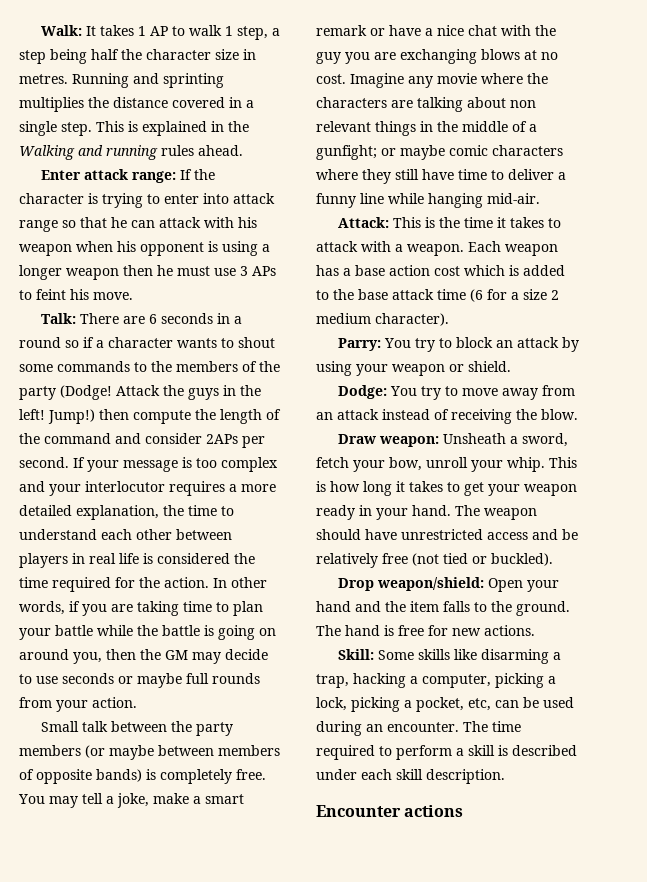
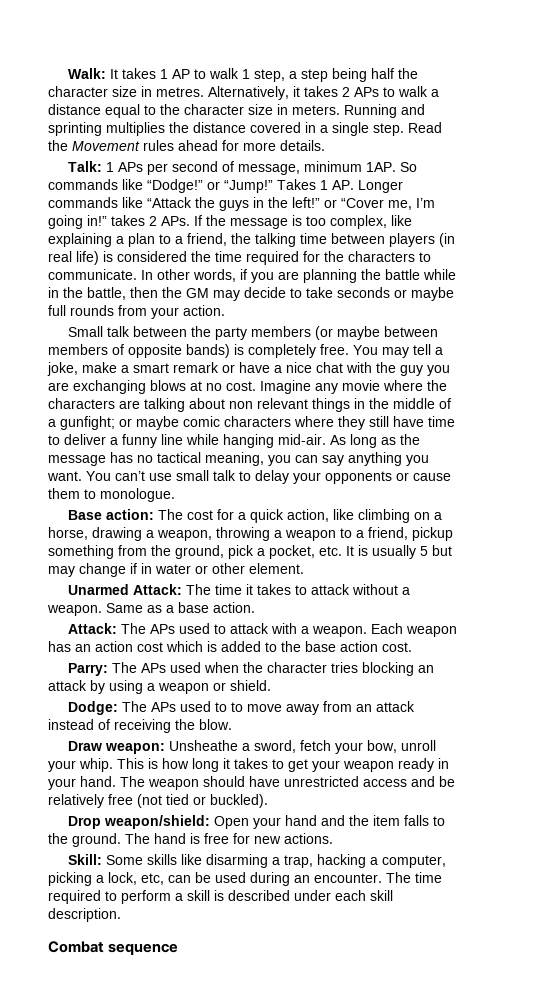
(68, 79) none -> [208,86,439,100] [48,104,340,118] Alternatively, it takes 2 APs to walk a distance equal to the character size in meters.
[96,121,249,136] [19,145,243,160] [41,169,216,183] [19,193,275,208] [19,217,257,232] [19,241,270,256] [19,265,276,280] [19,289,133,300] [41,313,243,324] [19,337,275,348] [19,361,280,372] [19,385,261,400] [19,409,281,424] [19,433,265,448] [19,457,278,472] [19,481,276,496] [19,505,234,520] [19,529,232,540] [19,553,139,568] This is explained in the Walking and running rules ahead. // Enter attack range: If the character is trying to enter into attack range so that he can attack with his weapon when his opponent is using a longer weapon then he must use 3 APs to feint his move. // Talk: There are 6 seconds in a round so if a character wants to shout some commands to the members of the party (Dodge! Attack the guys in the left! Jump!) then compute the length of the command and consider 2APs per second. If your message is too complex and your interlocutor requires a more detailed explanation, the time to understand each other between players in real life -> [408,122,442,133] [48,140,325,151] [67,161,417,175] [48,179,403,193] [48,197,435,211] [48,215,412,229] [48,233,455,247] [48,251,99,265] Read the Movement rules ahead for more details. // Talk: 1 APs per second of message, minimum 1AP. So commands like “Dodge!” or “Jump!” Takes 1 AP. Longer commands like “Attack the guys in the left!” or “Cover me, I’m going in!” takes 2 APs. If the message is too complex, like explaining a plan to a friend, the talking time between players (in real life)
[164,577,209,588] action. -> [348,251,431,262] [48,269,137,280] characters to communicate.
[137,601,263,616] [19,625,276,640] [19,649,102,664] taking time to plan your battle while the battle is going on around you, -> [303,269,456,283] [48,287,126,300] planning the battle while in the battle,
[36,676,58,684] use -> [306,287,333,298] take
[338,217,461,228] // Attack: This is the -> [330,434,420,448] [48,452,429,466] [47,470,451,484] [48,488,175,502] [67,509,442,523] [48,527,453,541] [48,545,452,559] [48,563,304,577] [67,584,211,595] As long as the message has no tactical meaning, you can say anything you want. You can’t use small talk to delay your opponents or cause them to monologue. // Base action: The cost for a quick action, like climbing on a horse, drawing a weapon, throwing a weapon to a friend, pickup something from the ground, pick a pocket, etc. It is usually 5 but may change if in water or other element. // Unarmed Attack: The
(358, 246) none -> [351,584,410,595] [47,602,255,616] [67,623,269,634] without a weapon. Same as a base action. // Attack: The APs used to attack
[343,265,385,276] a base -> [75,644,91,652] an
[392,289,559,302] [316,313,449,326] [338,337,494,352] attack time (6 for a size 2 medium character). // Parry: You try to block -> [340,641,412,652] [67,662,414,676] action cost. // Parry: The APs used when the character tries blocking
[356,364,388,376] your -> [147,683,155,691] a
[390,386,442,400] You try -> [121,701,227,712] The APs used to
[443,433,507,444] Unsheath -> [168,740,238,751] Unsheathe
[351,697,464,712] picking a pocket, -> (137, 878) none
[316,805,464,817] Encounter actions -> [48,941,179,955] Combat sequence

